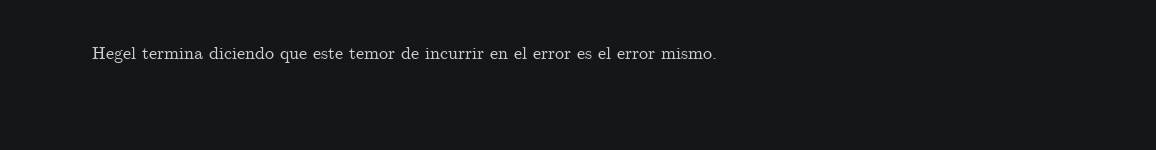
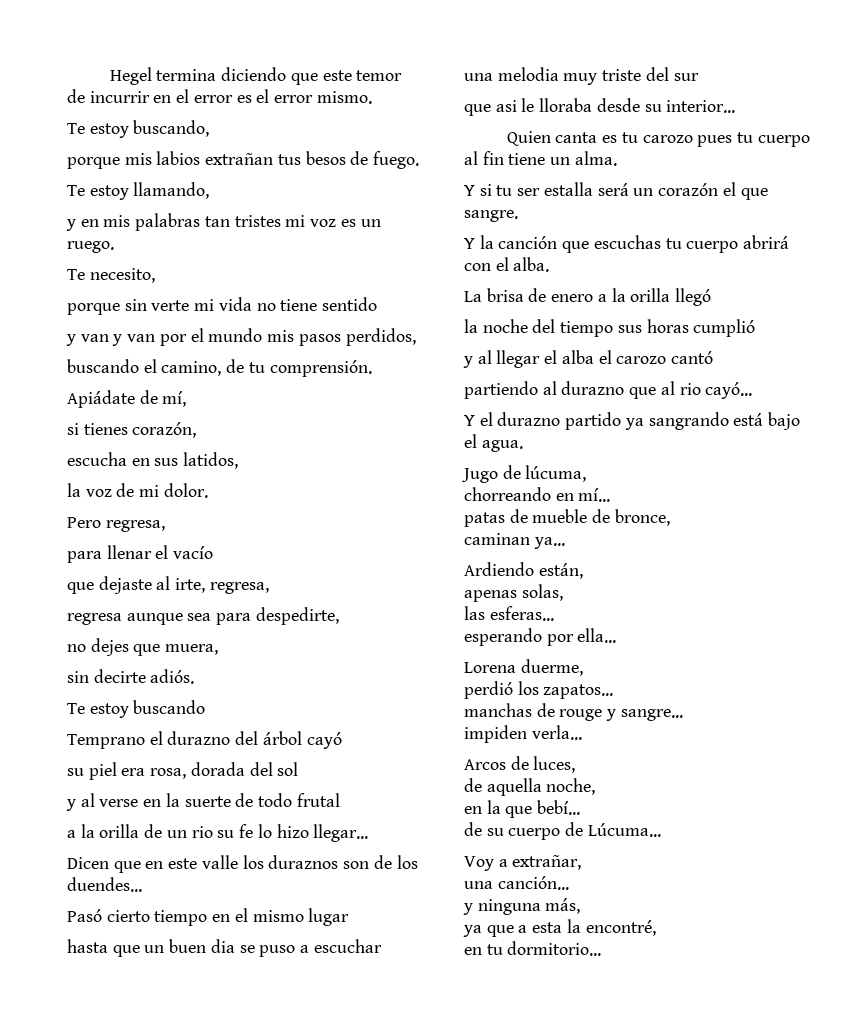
(717, 53) none -> [67,120,210,138] [67,151,420,169] [67,182,210,200] [66,213,381,231] [67,241,114,253] [67,268,155,283] [67,297,378,315] [66,328,416,346] [67,359,372,377] [67,390,187,408] [67,422,197,438] [67,452,239,469] [67,483,208,498] [67,517,165,532] [67,545,214,563] [67,576,269,594] [67,607,339,625] [67,638,219,656] [67,669,195,684] [67,700,206,718] [67,731,342,749] [67,762,299,780] [66,793,340,811] [67,824,369,842] [67,855,418,873] [67,877,142,892] [67,908,350,926] [67,939,382,957] [464,67,699,85] [464,98,736,116] [506,131,810,147] [464,151,617,166] [464,182,768,200] [464,210,518,222] [464,235,790,253] [464,257,550,272] [464,288,712,306] [464,319,756,337] [463,350,714,368] [464,381,753,399] [464,412,801,430] [464,434,523,452] [462,465,587,483] [464,487,611,502] [464,509,670,527] [464,533,565,549] [464,562,583,579] [464,584,563,602] [464,606,554,621] [464,628,617,646] [464,659,583,676] [464,681,614,699] [464,703,683,721] [464,725,582,743] [464,756,576,773] [464,778,596,796] [464,800,581,818] [464,822,661,840] [464,855,582,871] [464,876,569,890] [463,898,581,915] [463,919,656,937] [464,941,602,956] // Te estoy buscando, // porque mis labios extrañan tus besos de fuego. // Te estoy llamando, // y en mis palabras tan tristes mi voz es un ruego. // Te necesito, // porque sin verte mi vida no tiene sentido // y van y van por el mundo mis pasos perdidos, // buscando el camino, de tu comprensión. // Apiádate de mí, // si tienes corazón, // escucha en sus latidos, // la voz de mi dolor. // Pero regresa, // para llenar el vacío // que dejaste al irte, regresa, // regresa aunque sea para despedirte, // no dejes que muera, // sin decirte adiós. // Te estoy buscando // Temprano el durazno del árbol cayó // su piel era rosa, dorada del sol // y al verse en la suerte de todo frutal // a la orilla de un rio su fe lo hizo llegar... // Dicen que en este valle los duraznos son de los duendes... // Pasó cierto tiempo en el mismo lugar // hasta que un buen dia se puso a escuchar // una melodia muy triste del sur // que asi le lloraba desde su interior... // Quien canta es tu carozo pues tu cuerpo al fin tiene un alma. // Y si tu ser estalla será un corazón el que sangre. // Y la canción que escuchas tu cuerpo abrirá con el alba. // La brisa de enero a la orilla llegó // la noche del tiempo sus horas cumplió // y al llegar el alba el carozo cantó // partiendo al durazno que al rio cayó... // Y el durazno partido ya sangrando está bajo el agua. // Jugo de lúcuma, // chorreando en mí... // patas de mueble de bronce, // caminan ya... // Ardiendo están, // apenas solas, // las esferas... // esperando por ella... // Lorena duerme, // perdió los zapatos... // manchas de rouge y sangre... // impiden verla... // Arcos de luces, // de aquella noche, // en la que bebí... // de su cuerpo de Lúcuma... // Voy a extrañar, // una canción... // y ninguna más, // ya que a esta la encontré, // en tu dormitorio...

